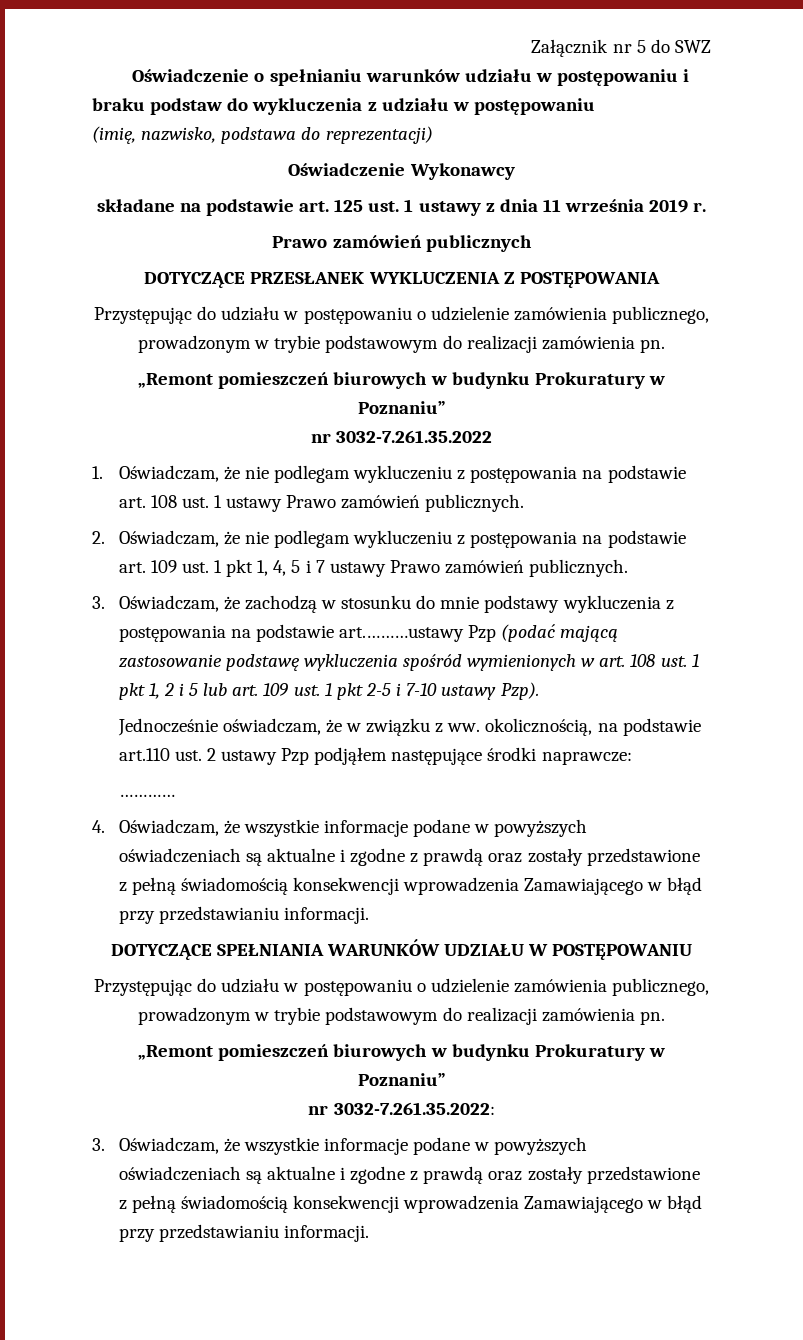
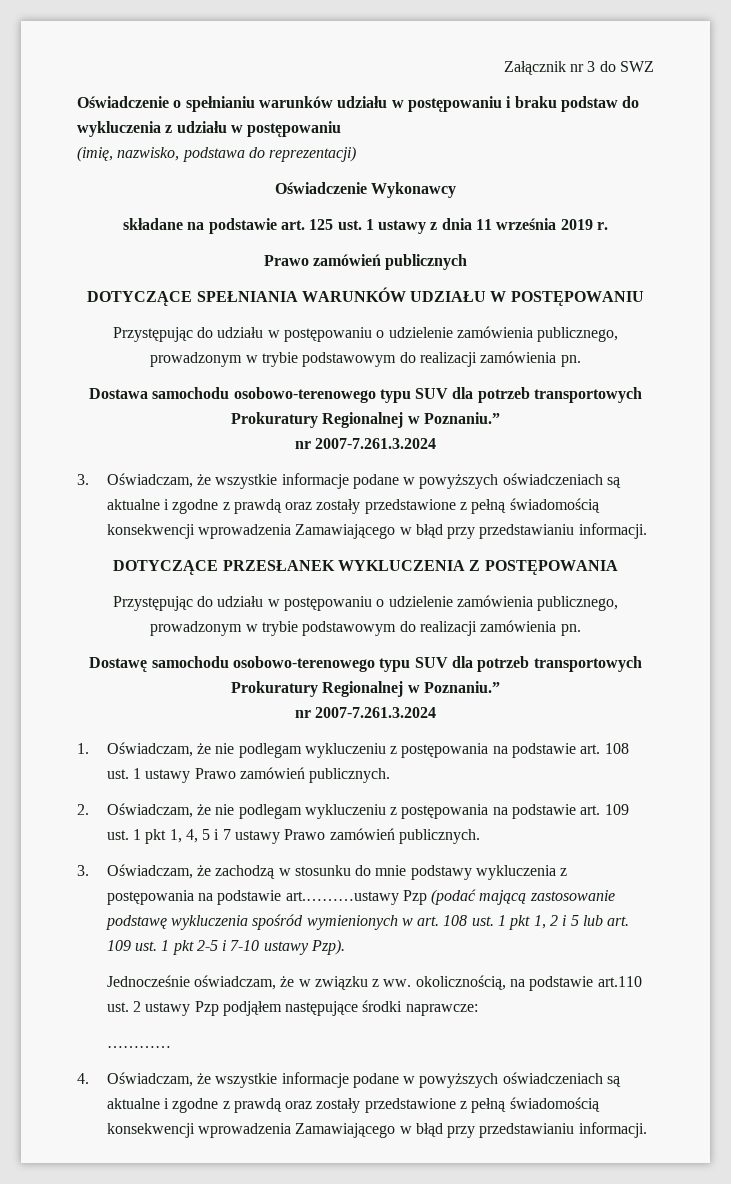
[636,40,646,53] 5 -> [587,61,596,72] 3
(532, 243) none -> [87,287,644,306] [112,326,619,342] [150,351,581,367] [88,387,643,403] [231,412,500,428] [294,438,437,449] [77,473,622,489] [106,498,600,514] [106,523,647,539] // DOTYCZĄCE SPEŁNIANIA WARUNKÓW UDZIAŁU W POSTĘPOWANIU // Przystępując do udziału w postępowaniu o udzielenie zamówienia publicznego, prowadzonym w trybie podstawowym do realizacji zamówienia pn. // Dostawa samochodu osobowo-terenowego typu SUV dla potrzeb transportowych Prokuratury Regionalnej w Poznaniu.” // nr 2007-7.261.3.2024 // 3. Oświadczam, że wszystkie informacje podane w powyższych oświadczeniach są aktualne i zgodne z prawdą oraz zostały przedstawione z pełną świadomością konsekwencji wprowadzenia Zamawiającego w błąd przy przedstawianiu informacji.
[138,372,665,389] [357,401,446,414] [310,430,493,443] „Remont pomieszczeń biurowych w budynku Prokuratury w Poznaniu” // nr 3032-7.261.35.2022 -> [89,656,642,672] [231,681,500,697] [294,707,437,718] Dostawę samochodu osobowo-terenowego typu SUV dla potrzeb transportowych Prokuratury Regionalnej w Poznaniu.” // nr 2007-7.261.3.2024
[110,939,693,960] [93,978,710,996] [138,1007,665,1025] [138,1044,665,1061] [357,1073,446,1086] [308,1102,495,1115] [92,1137,588,1155] [118,1166,700,1184] [118,1195,703,1213] [118,1224,369,1242] // DOTYCZĄCE SPEŁNIANIA WARUNKÓW UDZIAŁU W POSTĘPOWANIU // Przystępując do udziału w postępowaniu o udzielenie zamówienia publicznego, prowadzonym w trybie podstawowym do realizacji zamówienia pn. // „Remont pomieszczeń biurowych w budynku Prokuratury w Poznaniu” // nr 3032-7.261.35.2022: // 3. Oświadczam, że wszystkie informacje podane w powyższych oświadczeniach są aktualne i zgodne z prawdą oraz zostały przedstawione z pełną świadomością konsekwencji wprowadzenia Zamawiającego w błąd przy przedstawianiu informacji. -> (647, 1130) none

